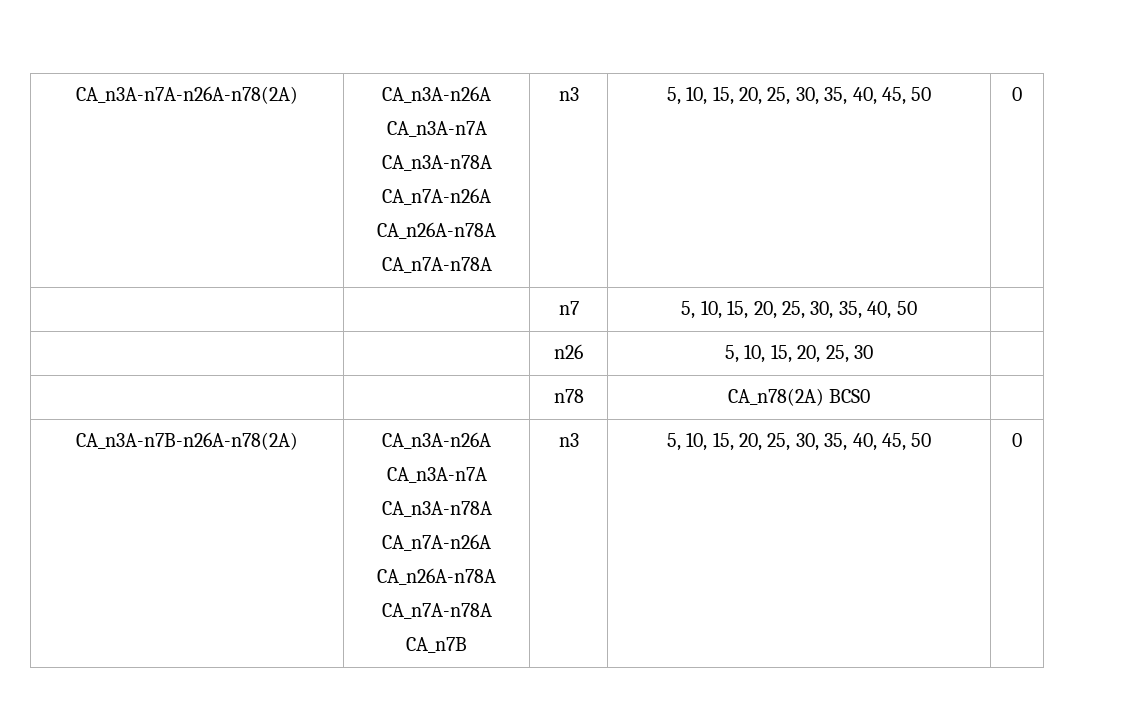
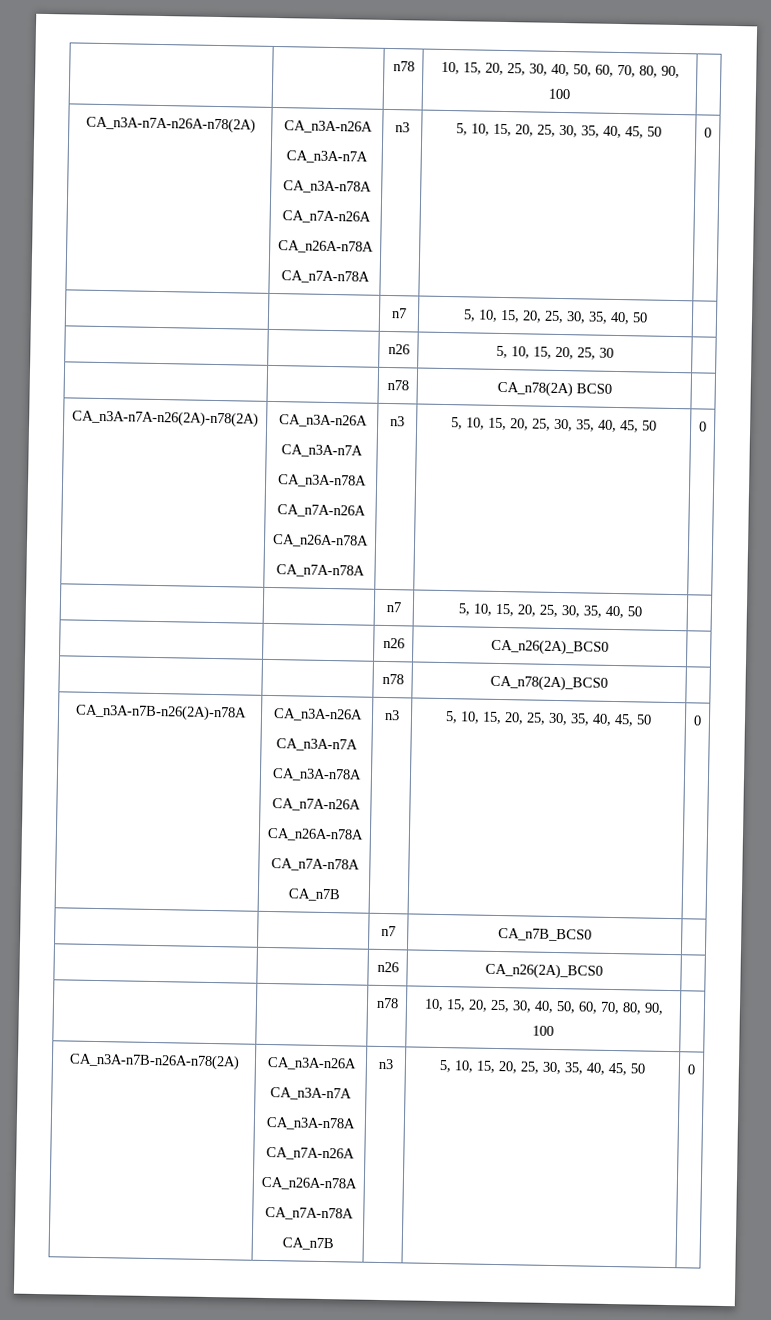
(76, 95) none -> [392,61,415,72] [440,61,680,79] [548,88,570,100] | | n78 | 10, 15, 20, 25, 30, 40, 50, 60, 70, 80, 90, 100 | //
(871, 396) none -> [71,409,259,428] [278,414,368,428] [281,444,363,458] [277,474,367,488] [276,504,366,518] [272,534,369,548] [275,564,365,578] [390,416,405,427] [450,417,657,433] [699,421,707,432] [386,602,402,613] [457,603,642,619] [382,637,405,649] [490,638,609,656] [381,673,404,685] [489,674,608,692] [74,703,247,722] [272,708,363,722] [276,738,358,752] [271,768,362,782] [271,798,361,812] [267,827,364,842] [270,858,360,872] [287,888,340,902] [384,710,400,721] [444,711,652,727] [693,715,702,726] [381,925,396,937] [497,927,592,942] [376,961,399,973] [484,962,603,980] [375,997,399,1009] [423,998,664,1015] [532,1025,554,1036] // CA_n3A-n7A-n26(2A)-n78(2A) | CA_n3A-n26A // CA_n3A-n7A // CA_n3A-n78A // CA_n7A-n26A // CA_n26A-n78A // CA_n7A-n78A | n3 | 5, 10, 15, 20, 25, 30, 35, 40, 45, 50 | 0 // | | n7 | 5, 10, 15, 20, 25, 30, 35, 40, 50 | // | | n26 | CA_n26(2A)_BCS0 | // | | n78 | CA_n78(2A)_BCS0 | // CA_n3A-n7B-n26(2A)-n78A | CA_n3A-n26A // CA_n3A-n7A // CA_n3A-n78A // CA_n7A-n26A // CA_n26A-n78A // CA_n7A-n78A // CA_n7B | n3 | 5, 10, 15, 20, 25, 30, 35, 40, 45, 50 | 0 // | | n7 | CA_n7B_BCS0 | // | | n26 | CA_n26(2A)_BCS0 | // | | n78 | 10, 15, 20, 25, 30, 40, 50, 60, 70, 80, 90, 100 |

